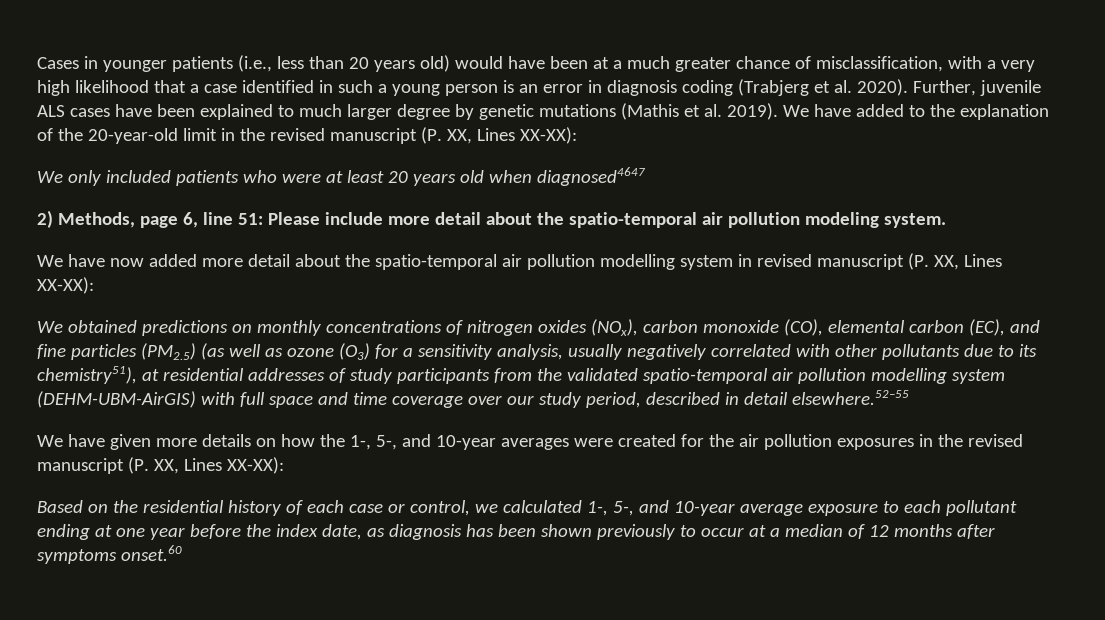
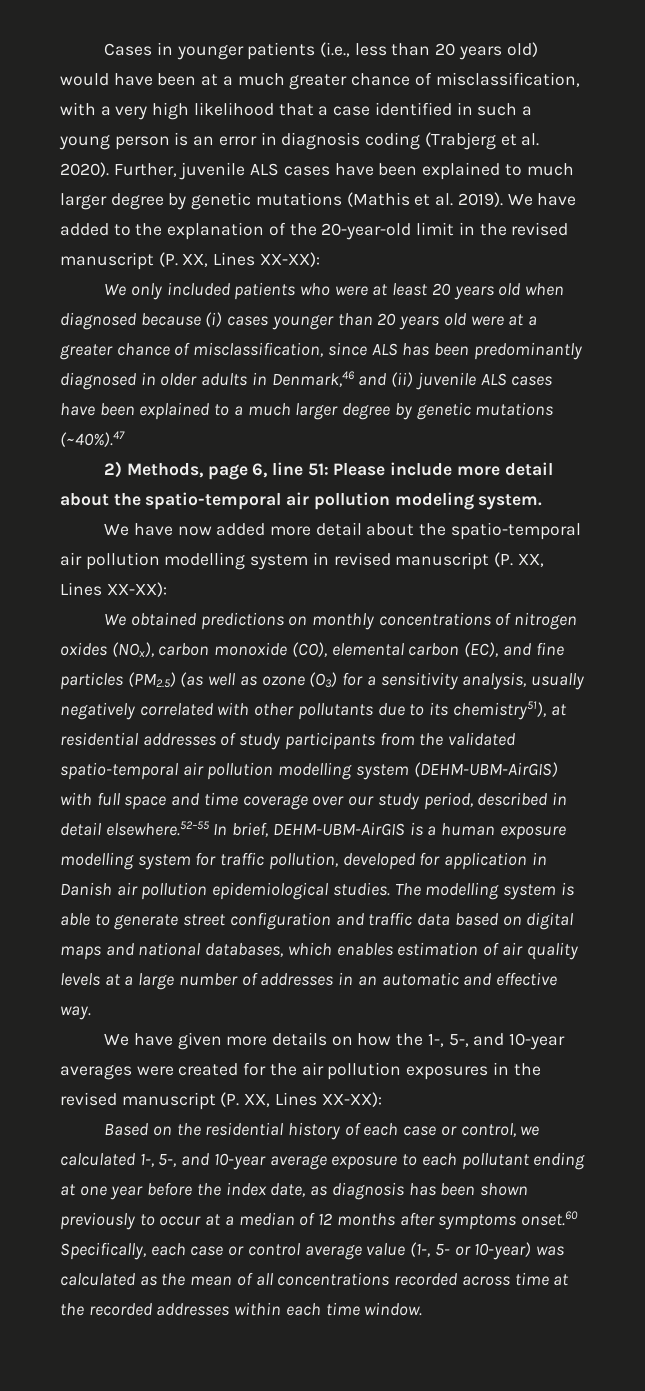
[536,167,645,186] diagnosed4647 -> [60,312,537,330] [60,342,582,360] [60,371,553,390] [60,402,554,420] [60,431,125,447] diagnosed because (i) cases younger than 20 years old were at a greater chance of misclassification, since ALS has been predominantly diagnosed in older adults in Denmark,46 and (ii) juvenile ALS cases have been explained to a much larger degree by genetic mutations (~40%).47
(909, 397) none -> [213,822,566,840] [60,852,547,870] [60,882,574,900] [60,912,574,930] [60,942,578,960] [60,972,557,990] [60,1006,91,1020] In brief, DEHM-UBM-AirGIS is a human exposure modelling system for traffic pollution, developed for application in Danish air pollution epidemiological studies. The modelling system is able to generate street configuration and traffic data based on digital maps and national databases, which enables estimation of air quality levels at a large number of addresses in an automatic and effective way.
(182, 553) none -> [60,1242,564,1260] [60,1272,570,1286] [60,1302,423,1316] Specifically, each case or control average value (1-, 5- or 10-year) was calculated as the mean of all concentrations recorded across time at the recorded addresses within each time window.

